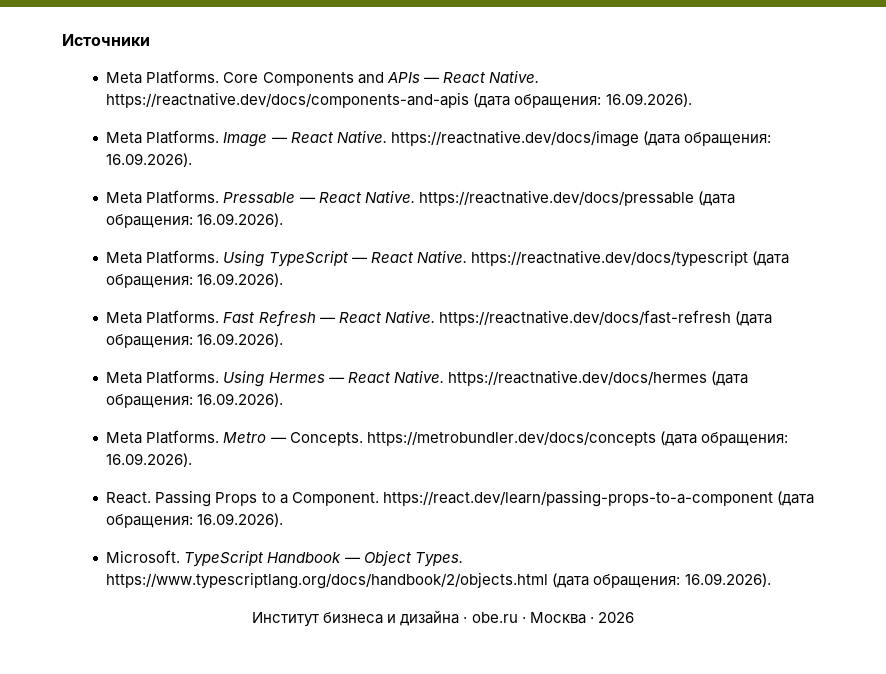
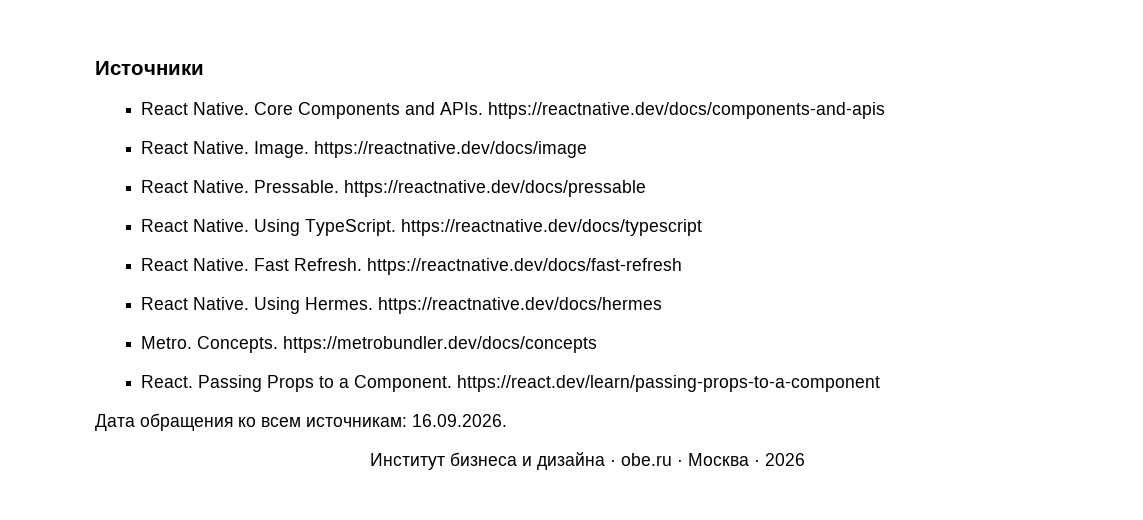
[106,70,220,84] Meta Platforms. -> [141,102,250,115] React Native.
[386,70,539,83] [106,92,692,108] [106,130,771,147] [106,153,193,167] [106,190,735,206] [106,213,284,228] [106,250,789,267] [106,273,284,288] [106,310,772,327] [106,333,284,348] [106,370,748,387] [106,393,284,408] [106,430,287,444] APIs — React Native. https://reactnative.dev/docs/components-and-apis (дата обращения: 16.09.2026). // Meta Platforms. Image — React Native. https://reactnative.dev/docs/image (дата обращения: 16.09.2026). // Meta Platforms. Pressable — React Native. https://reactnative.dev/docs/pressable (дата обращения: 16.09.2026). // Meta Platforms. Using TypeScript — React Native. https://reactnative.dev/docs/typescript (дата обращения: 16.09.2026). // Meta Platforms. Fast Refresh — React Native. https://reactnative.dev/docs/fast-refresh (дата обращения: 16.09.2026). // Meta Platforms. Using Hermes — React Native. https://reactnative.dev/docs/hermes (дата обращения: 16.09.2026). // Meta Platforms. Metro — -> [440,102,886,119] [141,141,588,158] [141,180,647,197] [141,219,703,236] [141,258,683,275] [141,297,663,314] [141,336,193,349] APIs. https://reactnative.dev/docs/components-and-apis // React Native. Image. https://reactnative.dev/docs/image // React Native. Pressable. https://reactnative.dev/docs/pressable // React Native. Using TypeScript. https://reactnative.dev/docs/typescript // React Native. Fast Refresh. https://reactnative.dev/docs/fast-refresh // React Native. Using Hermes. https://reactnative.dev/docs/hermes // Metro.
[659,431,788,446] [106,453,193,467] (дата обращения: 16.09.2026). -> (598, 344) none
[776,491,814,506] [106,513,284,528] [106,550,463,567] [106,572,771,589] (дата обращения: 16.09.2026). // Microsoft. TypeScript Handbook — Object Types. https://www.typescriptlang.org/docs/handbook/2/objects.html (дата обращения: 16.09.2026). -> [95,413,507,431] // Дата обращения ко всем источникам: 16.09.2026.

